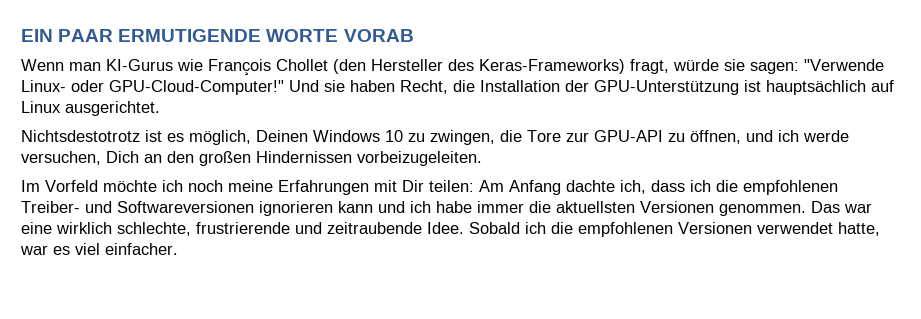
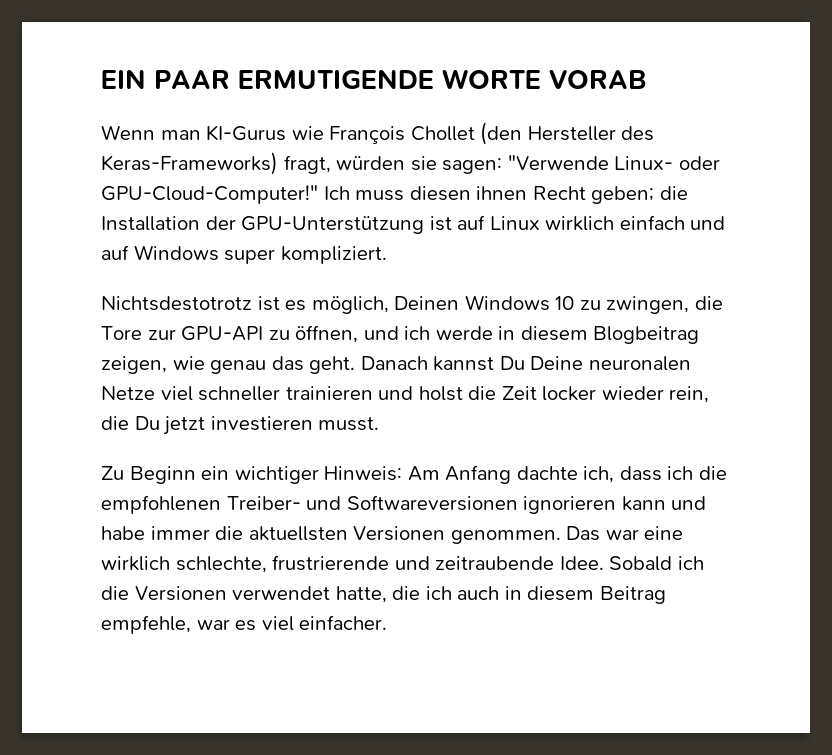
[673,59,719,71] würde -> [336,156,406,170] würden
[289,80,448,94] Und sie haben Recht, -> [323,186,655,204] Ich muss diesen ihnen Recht geben;
[766,80,866,95] hauptsächlich -> (452, 223) none
[65,101,160,116] ausgerichtet. -> [545,215,726,231] [101,245,387,264] wirklich einfach und auf Windows super kompliziert.
[21,151,482,166] [21,180,474,195] versuchen, Dich an den großen Hindernissen vorbeizugeleiten. // Im Vorfeld möchte ich noch meine Erfahrungen mit Dir teilen: -> [498,326,700,344] [101,356,691,374] [101,386,710,403] [101,416,380,435] [101,466,403,484] in diesem Blogbeitrag zeigen, wie genau das geht. Danach kannst Du Deine neuronalen Netze viel schneller trainieren und holst die Zeit locker wieder rein, die Du jetzt investieren musst. // Zu Beginn ein wichtiger Hinweis:
[410,201,431,213] ich -> (707, 503) none
[578,222,673,237] empfohlenen -> (129, 593) none
(880, 229) none -> [392,586,666,604] [101,615,191,634] die ich auch in diesem Beitrag empfehle,

